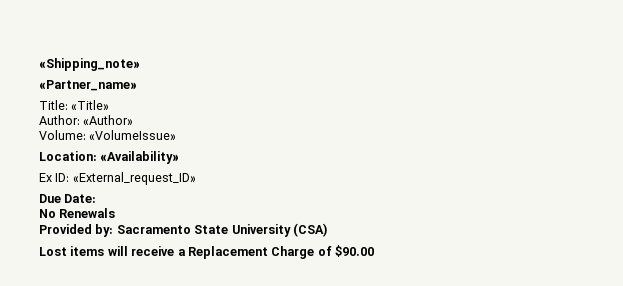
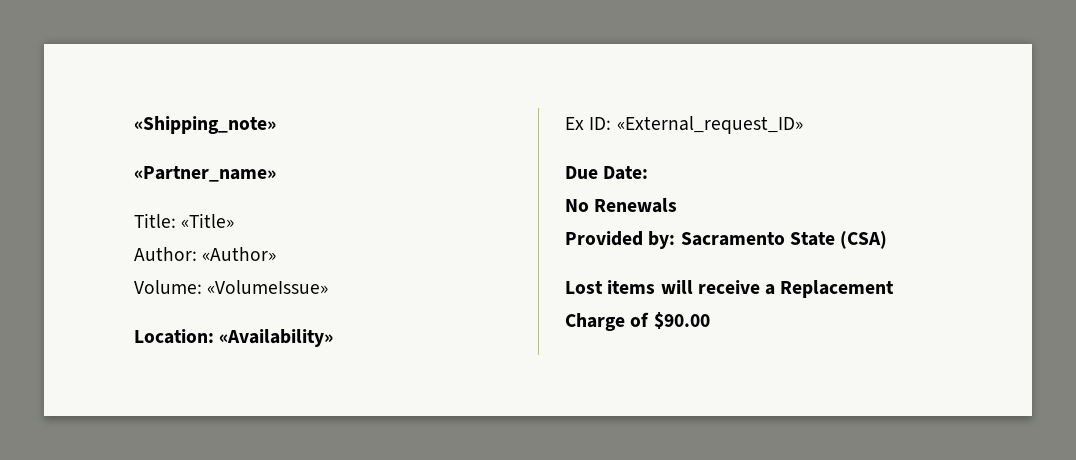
[231,224,291,237] University -> (835, 239) none

